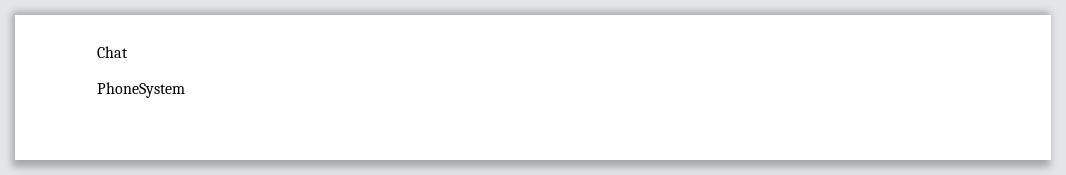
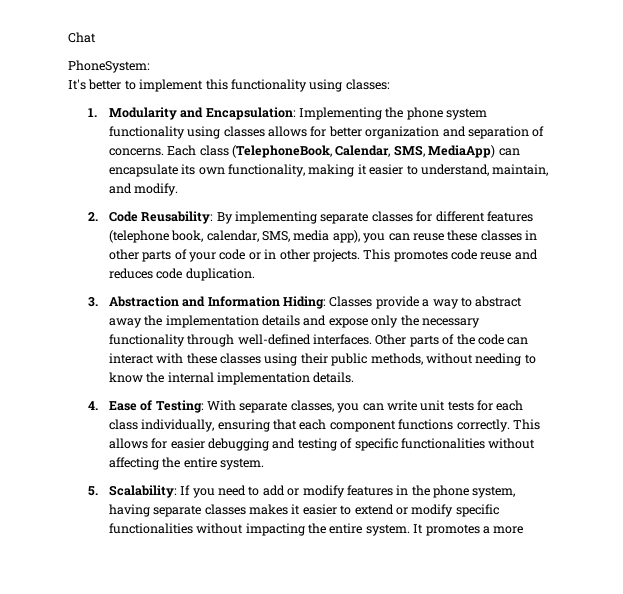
[97,82,185,98] PhoneSystem -> [68,60,150,73] [68,79,390,92] [88,107,488,120] [108,126,545,139] [108,145,520,158] [108,164,549,177] [108,183,179,196] [88,211,533,224] [108,230,538,243] [108,249,538,262] [108,268,255,281] [88,296,523,309] [108,315,480,328] [108,334,529,347] [108,353,536,366] [108,372,355,385] [88,400,524,413] [108,419,540,432] [108,438,536,451] [108,457,265,470] [88,485,516,498] [108,504,499,517] [108,523,524,536] PhoneSystem: // It's better to implement this functionality using classes: // 1. Modularity and Encapsulation: Implementing the phone system functionality using classes allows for better organization and separation of concerns. Each class (TelephoneBook, Calendar, SMS, MediaApp) can encapsulate its own functionality, making it easier to understand, maintain, and modify. // 2. Code Reusability: By implementing separate classes for different features (telephone book, calendar, SMS, media app), you can reuse these classes in other parts of your code or in other projects. This promotes code reuse and reduces code duplication. // 3. Abstraction and Information Hiding: Classes provide a way to abstract away the implementation details and expose only the necessary functionality through well-defined interfaces. Other parts of the code can interact with these classes using their public methods, without needing to know the internal implementation details. // 4. Ease of Testing: With separate classes, you can write unit tests for each class individually, ensuring that each component functions correctly. This allows for easier debugging and testing of specific functionalities without affecting the entire system. // 5. Scalability: If you need to add or modify features in the phone system, having separate classes makes it easier to extend or modify specific functionalities without impacting the entire system. It promotes a more

